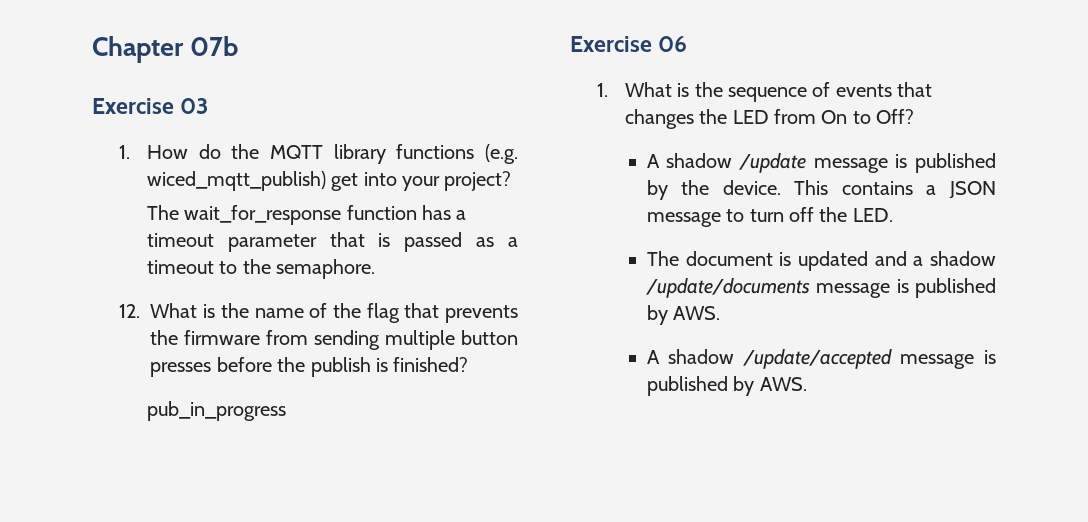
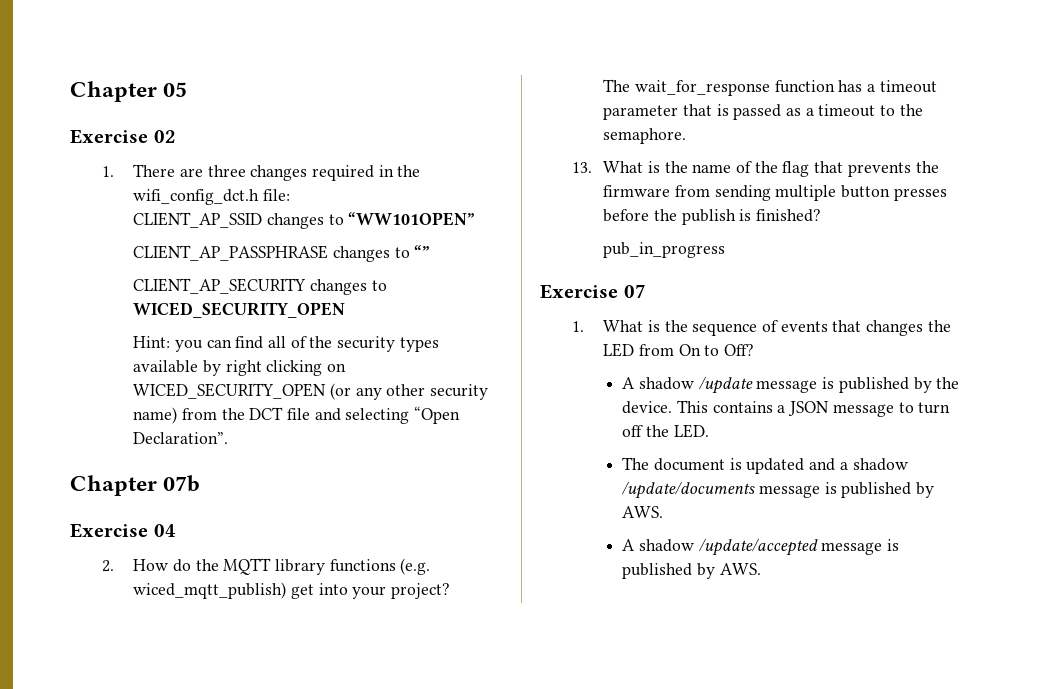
[92,36,184,63] Chapter -> [70,81,188,102] [70,129,176,144] [101,164,421,181] [133,189,290,205] [133,212,476,229] [133,245,431,262] [133,278,387,295] [133,302,346,318] [133,336,439,352] [133,360,346,376] [133,383,488,400] [133,406,461,424] [133,432,229,444] [70,475,157,496] Chapter 05 // Exercise 02 // 1. There are three changes required in the wifi_config_dct.h file: // CLIENT_AP_SSID changes to “WW101OPEN” // CLIENT_AP_PASSPHRASE changes to “” // CLIENT_AP_SECURITY changes to WICED_SECURITY_OPEN // Hint: you can find all of the security types available by right clicking on WICED_SECURITY_OPEN (or any other security name) from the DCT file and selecting “Open Declaration”. // Chapter
[180,98,209,114] [119,145,131,159] 03 // 1. -> [153,524,176,537] [101,560,114,572] 04 // 2.
[119,304,141,318] 12. -> [571,162,592,173] 13.
[658,36,688,52] 06 -> [623,284,646,298] 07

